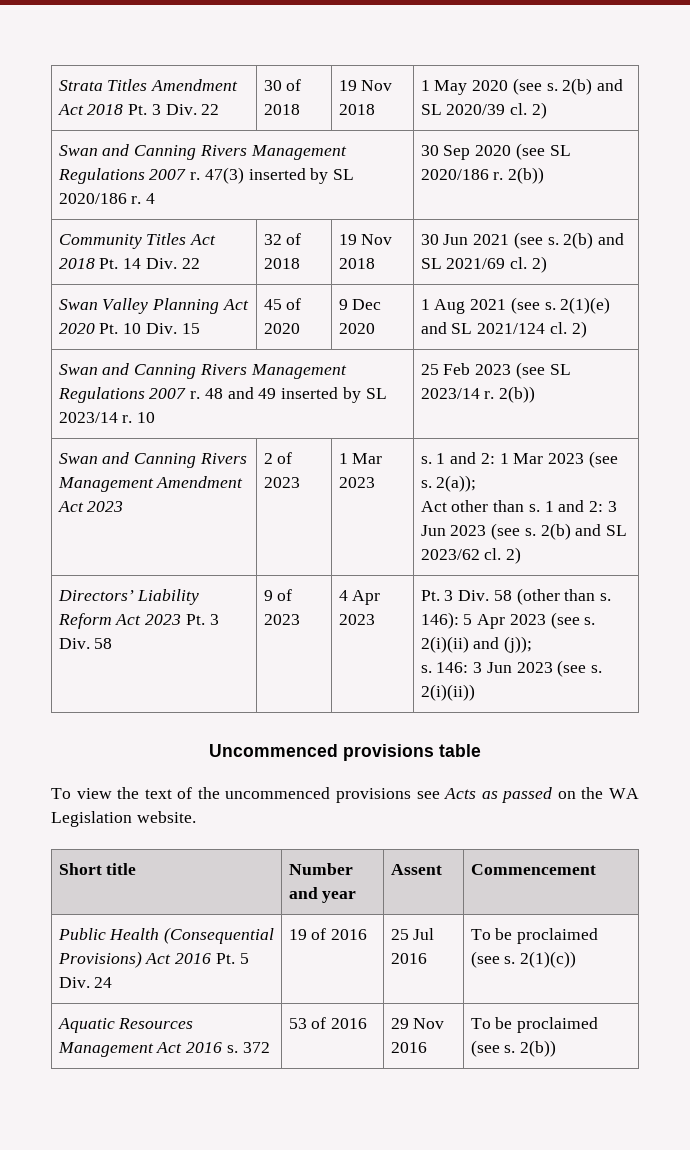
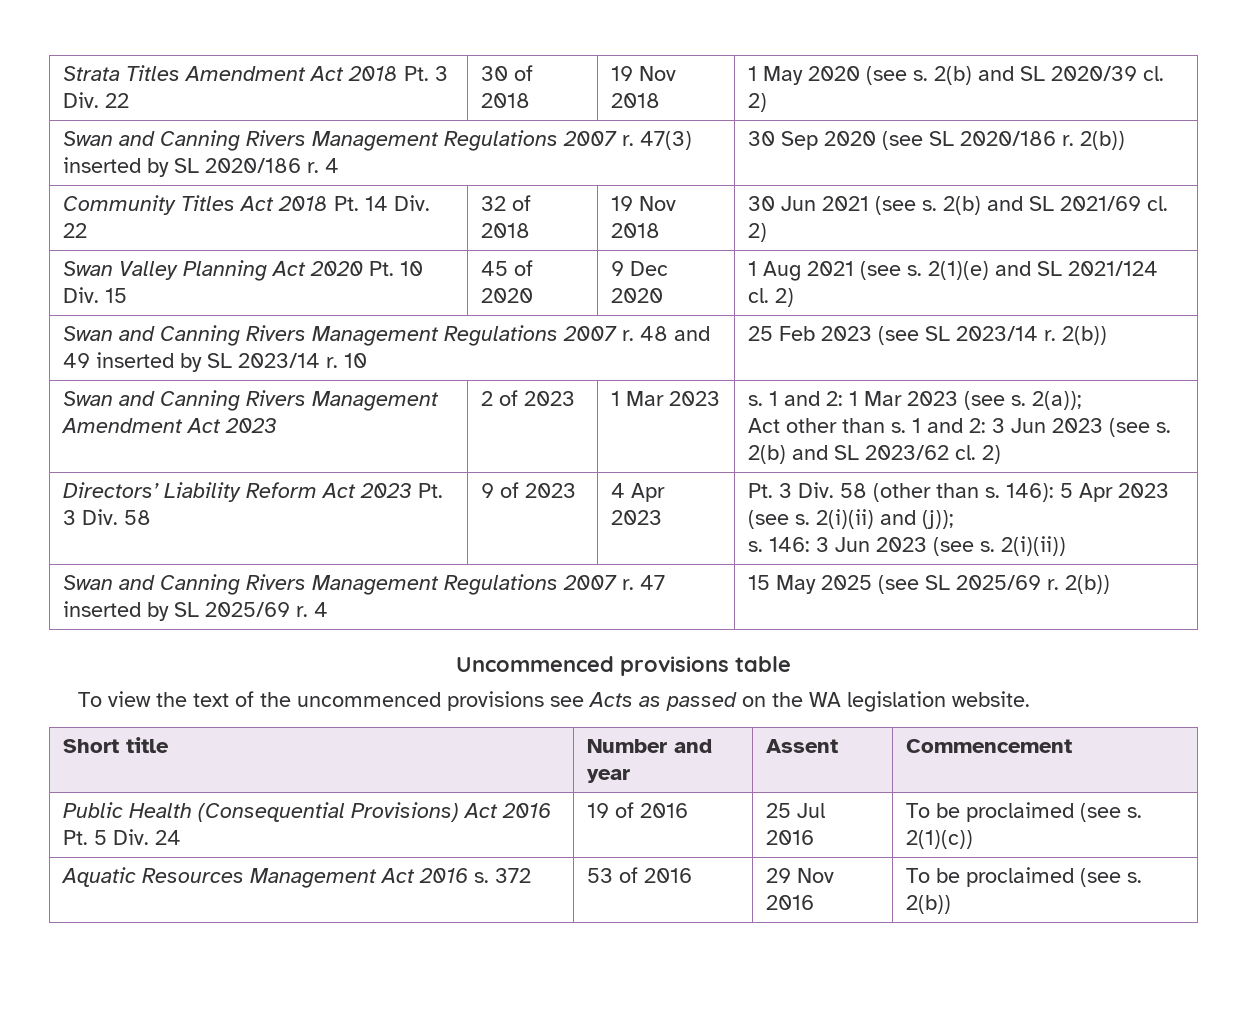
(475, 692) none -> [63,574,666,595] [63,601,329,621] [748,575,1111,594] // Swan and Canning Rivers Management Regulations 2007 r. 47 inserted by SL 2025/69 r. 4 | 15 May 2025 (see SL 2025/69 r. 2(b))
[51,811,132,827] Legislation -> [846,691,946,712] legislation

